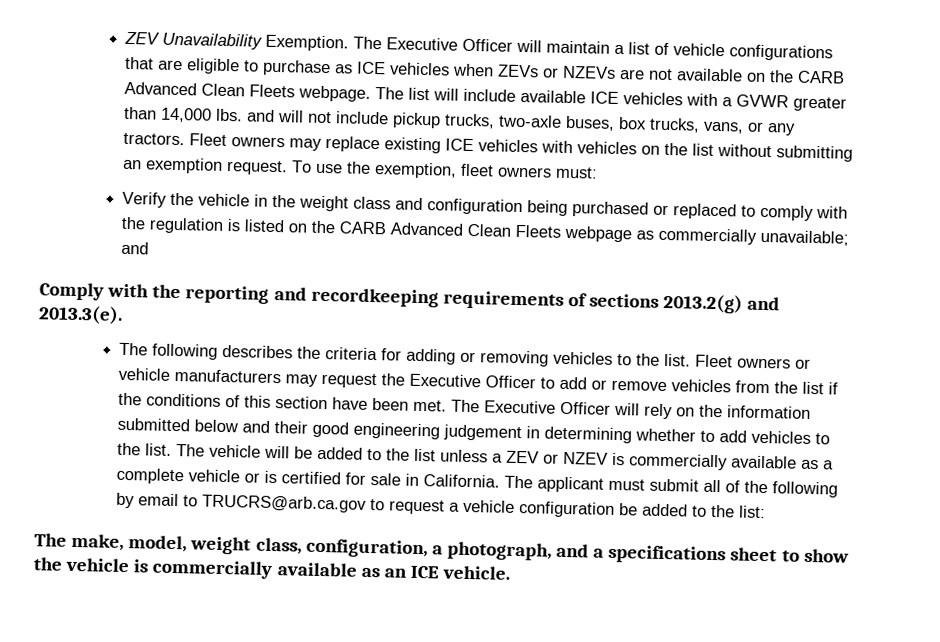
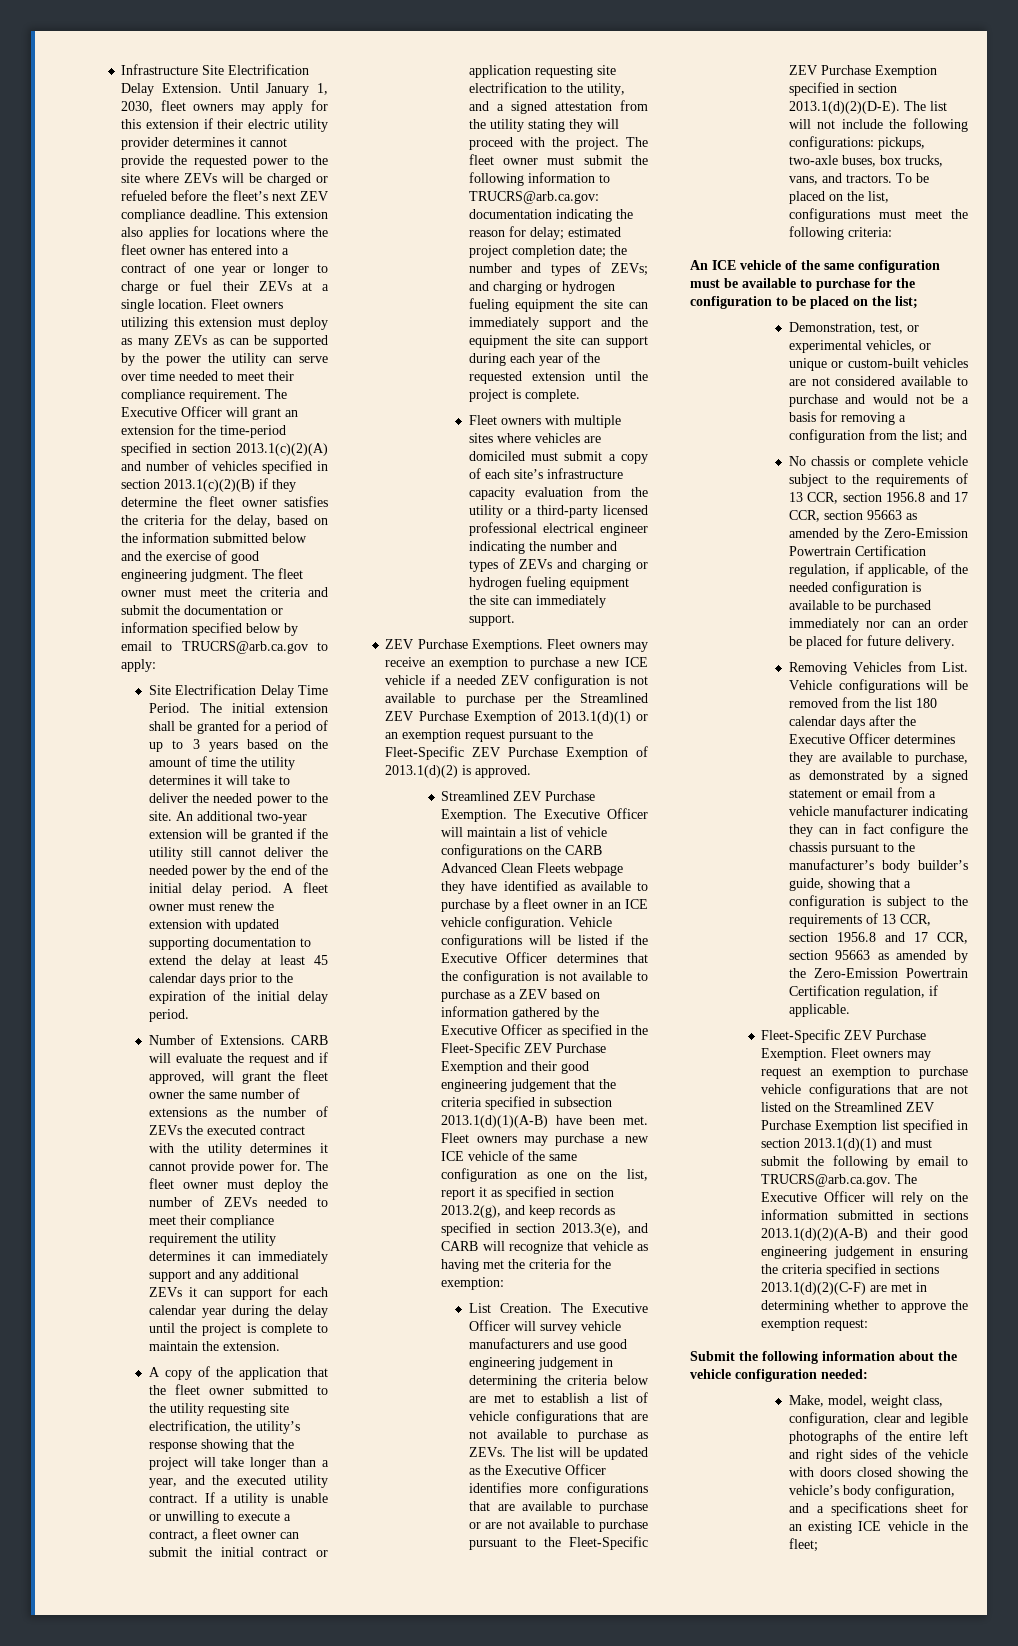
[123,31,263,50] ZEV Unavailability -> [121,64,310,75] [121,83,328,96] [121,100,328,114] [121,118,328,132] [121,137,288,150] [121,155,328,168] [121,173,328,186] [121,190,328,201] [121,209,328,222] [121,226,328,240] [121,244,290,255] [121,262,328,276] [121,280,329,294] [121,299,284,312] [121,317,328,330] [121,335,328,348] [121,353,328,366] [121,371,295,381] [121,389,288,402] [121,406,299,420] [121,424,287,438] [121,442,328,456] [121,460,329,474] [121,478,297,492] [121,496,328,507] [121,514,328,528] [121,532,308,543] [121,550,260,564] [121,568,304,582] [121,587,328,597] [121,605,284,615] [121,622,299,636] [121,641,328,654] [121,659,157,672] [148,684,328,698] [148,703,328,713] [148,720,328,734] [148,739,328,752] [148,756,295,770] [148,775,290,785] [148,793,329,806] [148,811,307,824] [148,828,328,842] [148,847,329,860] [148,864,328,878] [148,882,329,896] [148,901,274,911] [148,919,279,932] [148,937,311,950] [148,955,329,968] [148,973,293,986] [148,990,329,1004] [148,1009,189,1022] [148,1034,328,1045] [148,1052,328,1066] [148,1070,329,1084] [148,1088,300,1099] [148,1106,329,1117] [148,1125,305,1135] [148,1143,328,1156] [148,1160,329,1174] [148,1178,328,1192] [148,1196,329,1207] [148,1215,274,1228] [148,1233,276,1246] [148,1251,328,1264] [148,1269,299,1282] [148,1286,328,1300] [148,1305,329,1318] [148,1323,328,1336] [148,1341,280,1351] [148,1366,328,1380] [148,1384,328,1395] [148,1403,289,1416] [148,1420,300,1434] [148,1439,294,1452] [148,1457,329,1470] [148,1475,328,1488] [148,1492,328,1506] [148,1511,291,1524] [148,1528,299,1541] [148,1547,329,1557] [468,65,616,78] [468,82,625,96] [468,100,648,114] [468,119,619,132] [468,137,648,150] [468,154,648,165] [468,172,610,186] [468,191,599,204] [468,209,633,222] [468,226,621,240] [468,245,627,258] [468,262,648,276] [468,281,615,294] [468,298,648,312] [468,317,648,330] [468,335,648,348] [468,352,600,366] [468,371,648,384] [468,389,580,402] [468,415,621,428] [468,433,601,443] [468,451,648,464] [468,468,623,479] [468,486,648,500] [468,505,648,518] [468,522,648,536] [468,541,617,554] [468,558,648,572] [468,576,629,590] [468,595,606,608] [468,614,515,626] [385,639,648,652] [385,657,648,670] [385,674,648,688] [385,693,648,706] [385,710,648,724] [385,729,594,742] [385,746,648,760] [385,765,532,778] [441,791,596,801] Infrastructure Site Electrification Delay Extension. Until January 1, 2030, fleet owners may apply for this extension if their electric utility provider determines it cannot provide the requested power to the site where ZEVs will be charged or refueled before the fleet’s next ZEV compliance deadline. This extension also applies for locations where the fleet owner has entered into a contract of one year or longer to charge or fuel their ZEVs at a single location. Fleet owners utilizing this extension must deploy as many ZEVs as can be supported by the power the utility can serve over time needed to meet their compliance requirement. The Executive Officer will grant an extension for the time-period specified in section 2013.1(c)(2)(A) and number of vehicles specified in section 2013.1(c)(2)(B) if they determine the fleet owner satisfies the criteria for the delay, based on the information submitted below and the exercise of good engineering judgment. The fleet owner must meet the criteria and submit the documentation or information specified below by email to TRUCRS@arb.ca.gov to apply: // Site Electrification Delay Time Period. The initial extension shall be granted for a period of up to 3 years based on the amount of time the utility determines it will take to deliver the needed power to the site. An additional two-year extension will be granted if the utility still cannot deliver the needed power by the end of the initial delay period. A fleet owner must renew the extension with updated supporting documentation to extend the delay at least 45 calendar days prior to the expiration of the initial delay period. // Number of Extensions. CARB will evaluate the request and if approved, will grant the fleet owner the same number of extensions as the number of ZEVs the executed contract with the utility determines it cannot provide power for. The fleet owner must deploy the number of ZEVs needed to meet their compliance requirement the utility determines it can immediately support and any additional ZEVs it can support for each calendar year during the delay until the project is complete to maintain the extension. // A copy of the application that the fleet owner submitted to the utility requesting site electrification, the utility’s response showing that the project will take longer than a year, and the executed utility contract. If a utility is unable or unwilling to execute a contract, a fleet owner can submit the initial contract or application requesting site electrification to the utility, and a signed attestation from the utility stating they will proceed with the project. The fleet owner must submit the following information to TRUCRS@arb.ca.gov: documentation indicating the reason for delay; estimated project completion date; the number and types of ZEVs; and charging or hydrogen fueling equipment the site can immediately support and the equipment the site can support during each year of the requested extension until the project is complete. // Fleet owners with multiple sites where vehicles are domiciled must submit a copy of each site’s infrastructure capacity evaluation from the utility or a third-party licensed professional electrical engineer indicating the number and types of ZEVs and charging or hydrogen fueling equipment the site can immediately support. // ZEV Purchase Exemptions. Fleet owners may receive an exemption to purchase a new ICE vehicle if a needed ZEV configuration is not available to purchase per the Streamlined ZEV Purchase Exemption of 2013.1(d)(1) or an exemption request pursuant to the Fleet-Specific ZEV Purchase Exemption of 2013.1(d)(2) is approved. // Streamlined ZEV Purchase
[124,56,845,84] [123,81,847,112] [123,106,796,136] [122,132,853,162] [122,157,598,179] [121,191,848,221] [120,216,285,234] that are eligible to purchase as ICE vehicles when ZEVs or NZEVs are not available on the CARB Advanced Clean Fleets webpage. The list will include available ICE vehicles with a GVWR greater than 14,000 lbs. and will not include pickup trucks, two-axle buses, box trucks, vans, or any tractors. Fleet owners may replace existing ICE vehicles with vehicles on the list without submitting an exemption request. To use the exemption, fleet owners must: // Verify the vehicle in the weight class and configuration being purchased or replaced to comply with the regulation is listed -> (523, 851) none
[635,227,849,246] [120,241,149,255] [39,282,781,314] [38,305,123,325] [118,342,811,369] [117,367,838,395] [117,392,447,412] as commercially unavailable; and // Comply with the reporting and recordkeeping requirements of sections 2013.2(g) and 2013.3(e). // The following describes the criteria for adding or removing vehicles to the list. Fleet owners or vehicle manufacturers may request the Executive Officer to add or remove vehicles from the list if the conditions of this section have been met. -> [441,880,648,894] [441,898,648,912] [441,916,613,930] [441,934,648,948] [441,952,648,963] [441,970,648,984] [441,989,601,1002] [441,1006,600,1020] [441,1024,648,1038] [441,1042,607,1056] [441,1061,590,1074] [441,1079,617,1092] [441,1096,613,1110] [441,1115,648,1128] [441,1133,649,1146] [441,1150,578,1161] [441,1168,648,1182] [441,1186,615,1200] [441,1205,616,1218] [441,1222,648,1236] [441,1241,648,1254] [441,1258,612,1272] [441,1277,505,1290] [468,1303,648,1313] [468,1320,621,1334] [468,1338,627,1352] [468,1357,613,1370] [468,1375,649,1388] [468,1392,648,1403] [468,1410,648,1424] [468,1429,648,1442] [468,1447,648,1460] [468,1464,606,1475] [468,1482,648,1496] [468,1501,648,1514] [468,1519,648,1532] [468,1536,648,1550] [788,65,937,78] [788,82,897,96] [788,101,947,114] [788,118,968,132] [788,136,925,150] [788,155,943,167] [788,173,929,185] [788,191,889,204] [788,208,968,222] [788,226,892,240] [690,260,940,273] [690,278,915,291] [690,296,918,309] [788,322,919,334] [788,340,931,353] [788,358,968,371] [788,376,968,386] [788,394,969,407] [788,411,906,425] [788,429,967,443] [788,456,968,469] [788,473,968,487] [788,492,968,504] [788,510,917,522] [788,528,968,541] [788,545,926,556] [788,563,968,577] [788,581,921,595] [788,600,931,613] [788,618,968,631] [788,635,955,649] [788,661,968,675] [788,679,968,693] [788,697,937,708] [788,715,916,729] [788,733,955,744] [788,752,968,765] [788,770,968,783] [788,787,936,798] [788,805,968,819] [788,823,968,837] [788,842,915,855] [788,859,968,873] [788,878,911,891] [788,895,968,909] [788,913,931,927] [788,932,968,944] [788,950,968,963] [788,968,968,978] [788,985,938,999] [788,1004,850,1017] [761,1029,927,1043] [761,1048,932,1061] [761,1066,968,1079] [761,1083,968,1097] [761,1102,935,1112] [761,1119,968,1133] [761,1138,933,1151] [761,1155,968,1169] [761,1174,892,1187] they have identified as available to purchase by a fleet owner in an ICE vehicle configuration. Vehicle configurations will be listed if the Executive Officer determines that the configuration is not available to purchase as a ZEV based on information gathered by the Executive Officer as specified in the Fleet-Specific ZEV Purchase Exemption and their good engineering judgement that the criteria specified in subsection 2013.1(d)(1)(A-B) have been met. Fleet owners may purchase a new ICE vehicle of the same configuration as one on the list, report it as specified in section 2013.2(g), and keep records as specified in section 2013.3(e), and CARB will recognize that vehicle as having met the criteria for the exemption: // List Creation. The Executive Officer will survey vehicle manufacturers and use good engineering judgement in determining the criteria below are met to establish a list of vehicle configurations that are not available to purchase as ZEVs. The list will be updated as the Executive Officer identifies more configurations that are available to purchase or are not available to purchase pursuant to the Fleet-Specific ZEV Purchase Exemption specified in section 2013.1(d)(2)(D-E). The list will not include the following configurations: pickups, two-axle buses, box trucks, vans, and tractors. To be placed on the list, configurations must meet the following criteria: // An ICE vehicle of the same configuration must be available to purchase for the configuration to be placed on the list; // Demonstration, test, or experimental vehicles, or unique or custom-built vehicles are not considered available to purchase and would not be a basis for removing a configuration from the list; and // No chassis or complete vehicle subject to the requirements of 13 CCR, section 1956.8 and 17 CCR, section 95663 as amended by the Zero-Emission Powertrain Certification regulation, if applicable, of the needed configuration is available to be purchased immediately nor can an order be placed for future delivery. // Removing Vehicles from List. Vehicle configurations will be removed from the list 180 calendar days after the Executive Officer determines they are available to purchase, as demonstrated by a signed statement or email from a vehicle manufacturer indicating they can in fact configure the chassis pursuant to the manufacturer’s body builder’s guide, showing that a configuration is subject to the requirements of 13 CCR, section 1956.8 and 17 CCR, section 95663 as amended by the Zero-Emission Powertrain Certification regulation, if applicable. // Fleet-Specific ZEV Purchase Exemption. Fleet owners may request an exemption to purchase vehicle configurations that are not listed on the Streamlined ZEV Purchase Exemption list specified in section 2013.1(d)(1) and must submit the following by email to TRUCRS@arb.ca.gov.
[193,419,238,433] below -> [903,1210,968,1220] [761,1228,869,1241] in sections 2013.1(d)(2)(A-B)
[543,426,830,445] [116,442,834,471] [115,467,838,498] [115,492,766,519] [34,533,849,565] [33,557,511,580] determining whether to add vehicles to the list. The vehicle will be added to the list unless a ZEV or NZEV is commercially available as a complete vehicle or is certified for sale in California. The applicant must submit all of the following by email to TRUCRS@arb.ca.gov to request a vehicle configuration be added to the list: // The make, model, weight class, configuration, a photograph, and a specifications sheet to show the vehicle is commercially available as an ICE vehicle. -> [920,1246,968,1259] [761,1263,940,1277] [761,1282,928,1295] [761,1300,968,1313] [761,1318,869,1331] [690,1351,957,1364] [690,1369,868,1382] [788,1395,943,1408] [788,1412,968,1426] [788,1430,968,1444] [788,1448,968,1462] [788,1467,968,1480] [788,1484,955,1498] [788,1502,968,1516] [788,1521,968,1534] [788,1538,818,1552] ensuring the criteria specified in sections 2013.1(d)(2)(C-F) are met in determining whether to approve the exemption request: // Submit the following information about the vehicle configuration needed: // Make, model, weight class, configuration, clear and legible photographs of the entire left and right sides of the vehicle with doors closed showing the vehicle’s body configuration, and a specifications sheet for an existing ICE vehicle in the fleet;

